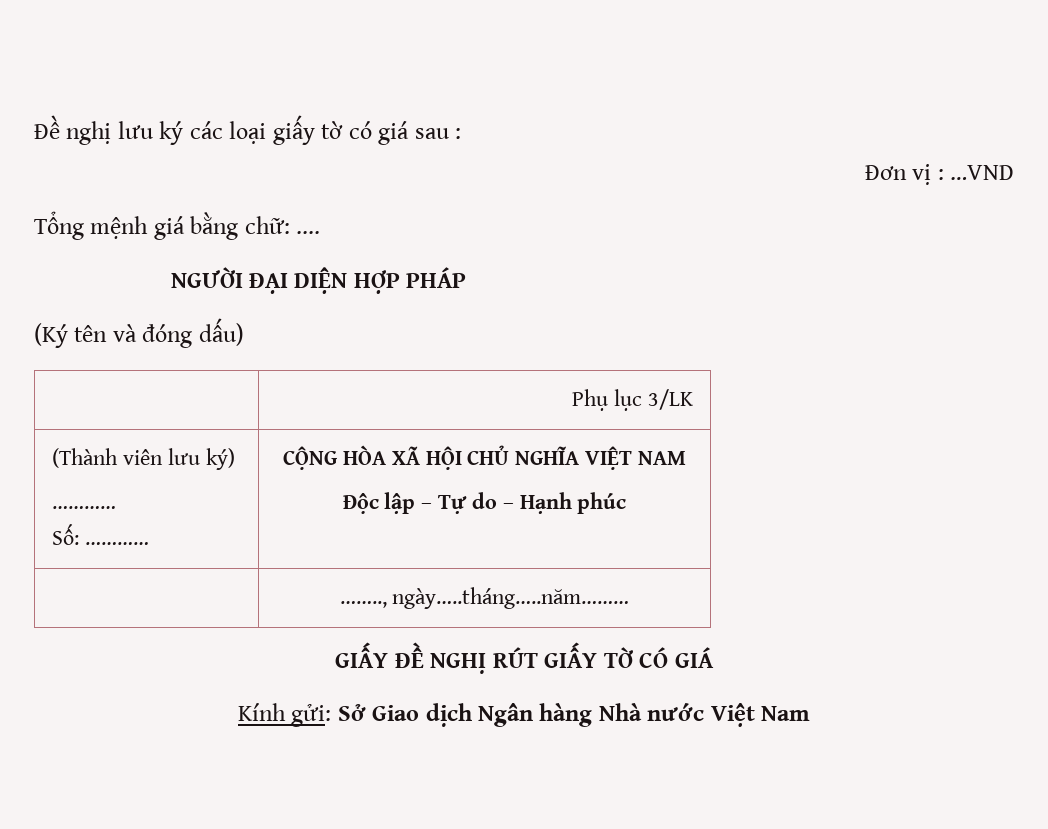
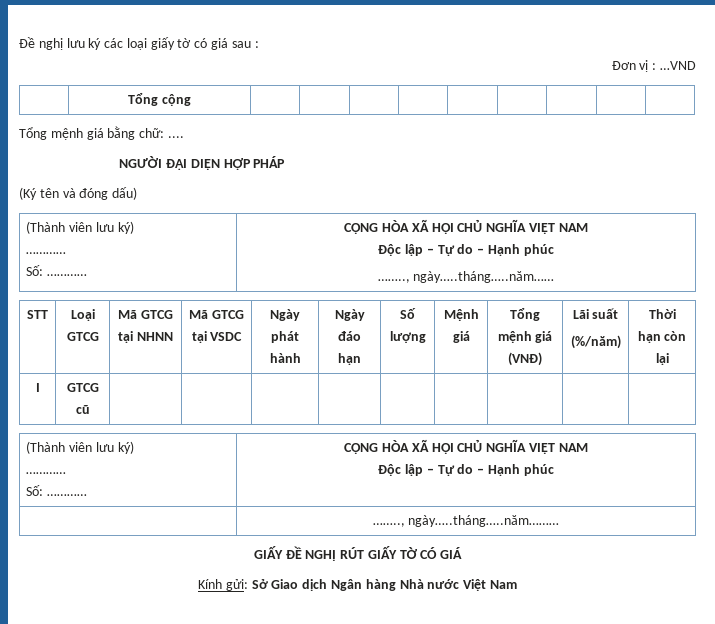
(1014, 172) none -> [128,92,191,106] // | Tổng cộng | | | | | | | | |
[572,389,693,411] | Phụ lục 3/LK -> [26,221,134,234] [26,252,67,254] [26,265,88,276] [344,219,588,234] [378,244,554,256] [377,271,555,283] [27,310,48,319] [70,309,95,321] [66,332,99,341] [118,310,173,319] [118,331,173,343] [189,310,244,319] [191,331,243,343] [270,309,300,321] [271,331,299,343] [269,353,301,363] [334,309,365,321] [338,331,361,341] [338,353,361,365] [400,308,416,319] [389,331,426,343] [443,309,479,321] [452,331,470,343] [510,307,540,321] [497,331,553,343] [508,352,542,366] [572,308,619,319] [570,335,621,349] [648,309,676,319] [637,331,687,343] [655,353,669,365] [35,383,40,392] [66,383,99,392] [75,405,90,414] (Thành viên lưu ký) // ………… // Số: ………… | CỘNG HÒA XÃ HỘI CHỦ NGHĨA VIỆT NAM // Độc lập – Tự do – Hạnh phúc // …….., ngày…..tháng…..năm…… // STT | Loại GTCG | Mã GTCG tại NHNN | Mã GTCG tại VSDC | Ngày phát hành | Ngày đáo hạn | Số lượng | Mệnh giá | Tổng mệnh giá (VNĐ) | Lãi suất // (%/năm) | Thời hạn còn lại // I | GTCG cũ | | | | | | | | |

